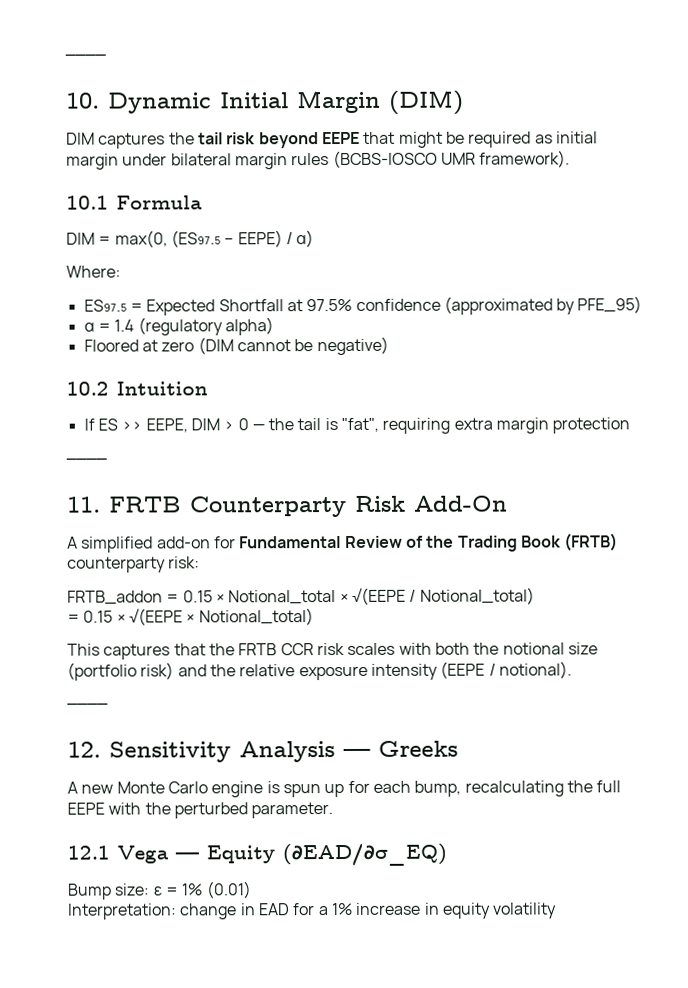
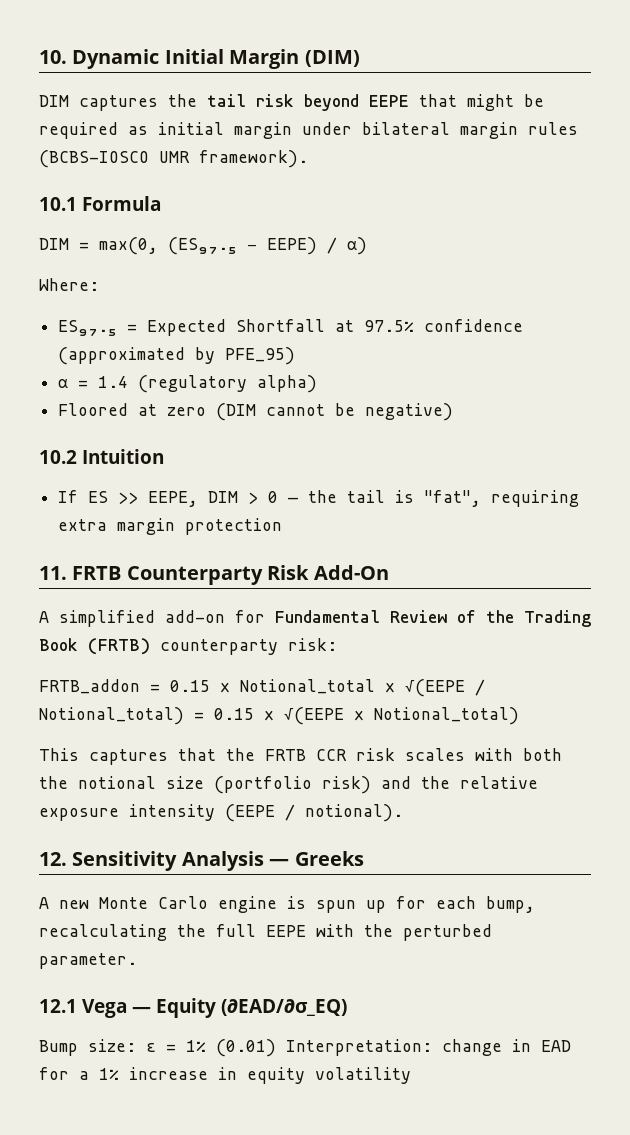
[64,53,106,61] ──── // -> (39, 57) none
[65,457,107,465] // ──── -> (283, 526) none
(535, 596) // -> (184, 716) none
[66,702,108,710] // ──── -> (403, 813) none
(251, 890) // -> (276, 1048) none

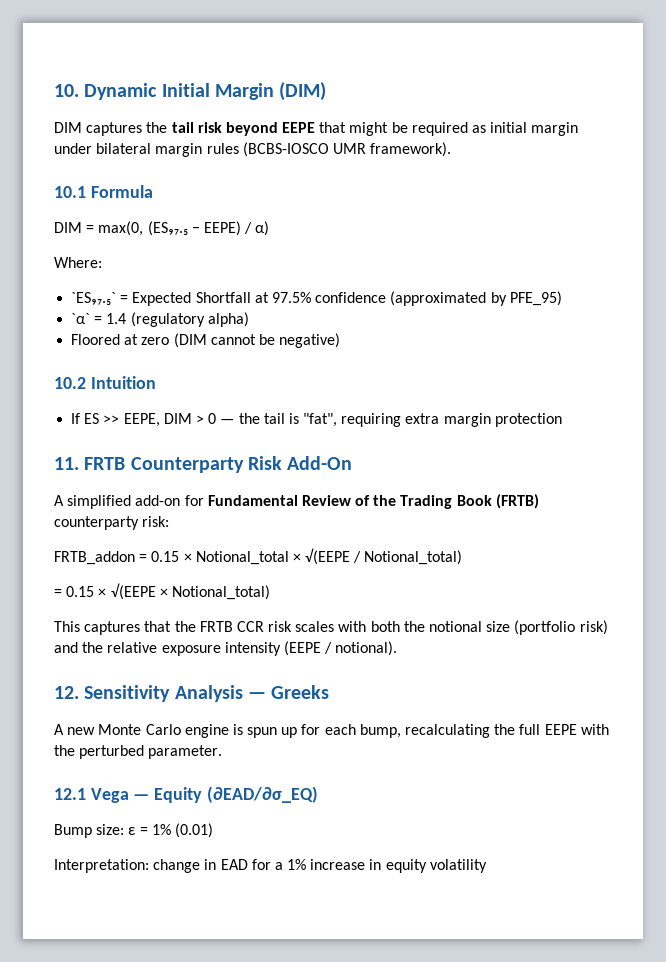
[58,320,118,336] ES₉₇.₅ -> [71,292,117,306] `ES₉₇.₅`
[58,379,69,388] α -> [71,313,91,324] `α`
(184, 716) none -> (463, 557) //
(276, 1048) none -> (213, 830) //

